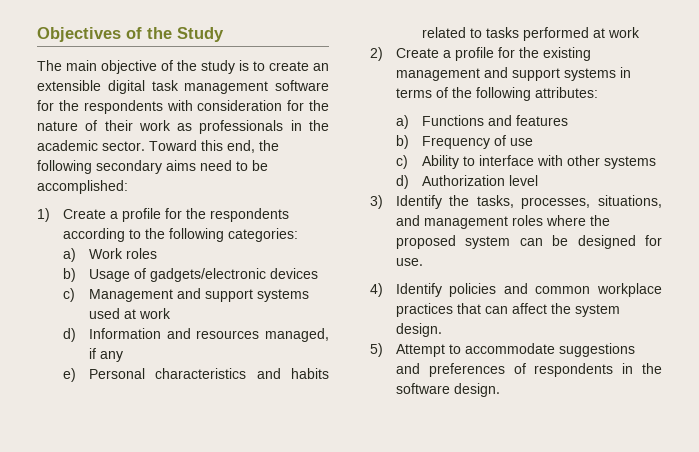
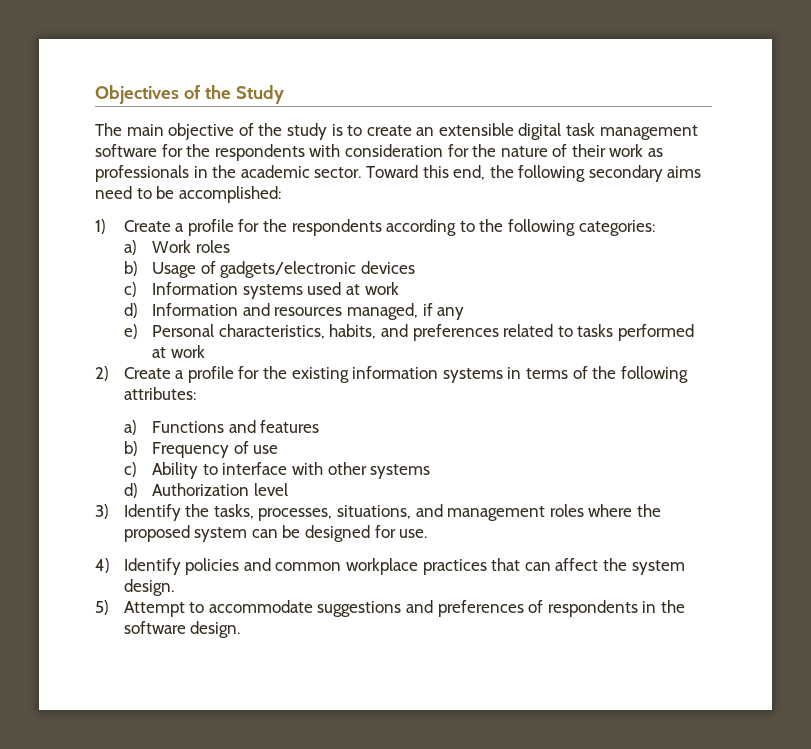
[88,288,253,302] Management and support -> [152,282,239,295] Information
[155,368,329,379] characteristics and habits -> [218,324,499,341] characteristics, habits, and preferences
[395,67,560,81] management and support -> [352,366,439,379] information

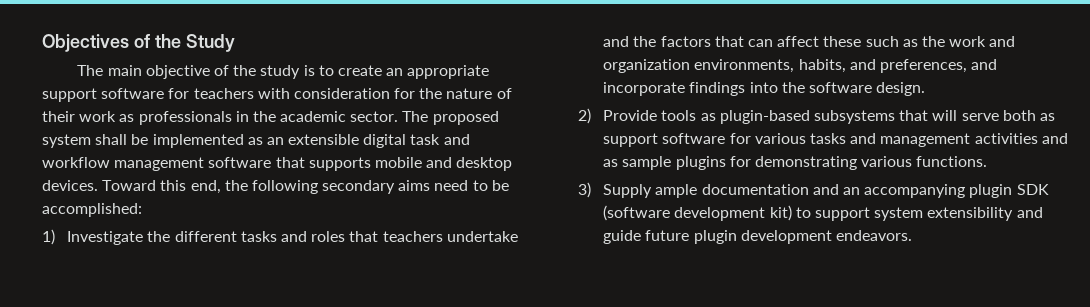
[438,123,698,140] [95,144,305,161] extensible digital task management software for the respondents -> [407,65,490,79] [42,88,254,102] appropriate support software for teachers
(362, 172) none -> [402,111,499,125] [42,134,470,148] [42,157,513,171] [42,180,98,191] The proposed system shall be implemented as an extensible digital task and workflow management software that supports mobile and desktop devices.
[123,219,655,236] [123,240,230,255] [123,261,416,278] [123,282,399,299] [123,303,465,320] [123,324,694,341] [152,345,205,358] [95,366,688,383] [123,387,196,400] [123,420,320,435] [123,441,279,458] [123,462,431,479] [123,483,288,498] [95,504,661,521] [123,525,428,542] [95,558,685,575] [123,579,174,596] [95,600,685,617] [123,621,241,638] Create a profile for the respondents according to the following categories: // a) Work roles // b) Usage of gadgets/electronic devices // c) Information systems used at work // d) Information and resources managed, if any // e) Personal characteristics, habits, and preferences related to tasks performed at work // 2) Create a profile for the existing information systems in terms of the following attributes: // a) Functions and features // b) Frequency of use // c) Ability to interface with other systems // d) Authorization level // 3) Identify the tasks, processes, situations, and management roles where the proposed system can be designed for use. // 4) Identify policies and common workplace practices that can affect the system design. // 5) Attempt to accommodate suggestions and preferences of respondents in the software design. -> [67,231,518,245] [603,36,1016,47] [603,59,998,73] [603,82,926,96] [578,108,1055,124] [603,133,1068,147] [603,156,988,170] [578,182,1049,198] [603,205,1043,221] [603,230,913,244] Investigate the different tasks and roles that teachers undertake and the factors that can affect these such as the work and organization environments, habits, and preferences, and incorporate findings into the software design. // 2) Provide tools as plugin-based subsystems that will serve both as support software for various tasks and management activities and as sample plugins for demonstrating various functions. // 3) Supply ample documentation and an accompanying plugin SDK (software development kit) to support system extensibility and guide future plugin development endeavors.

